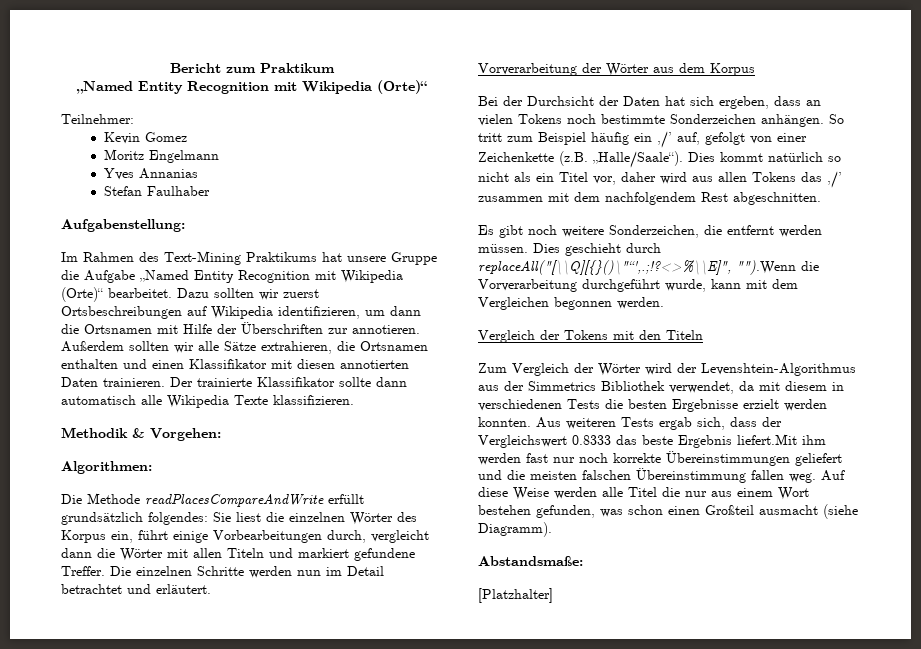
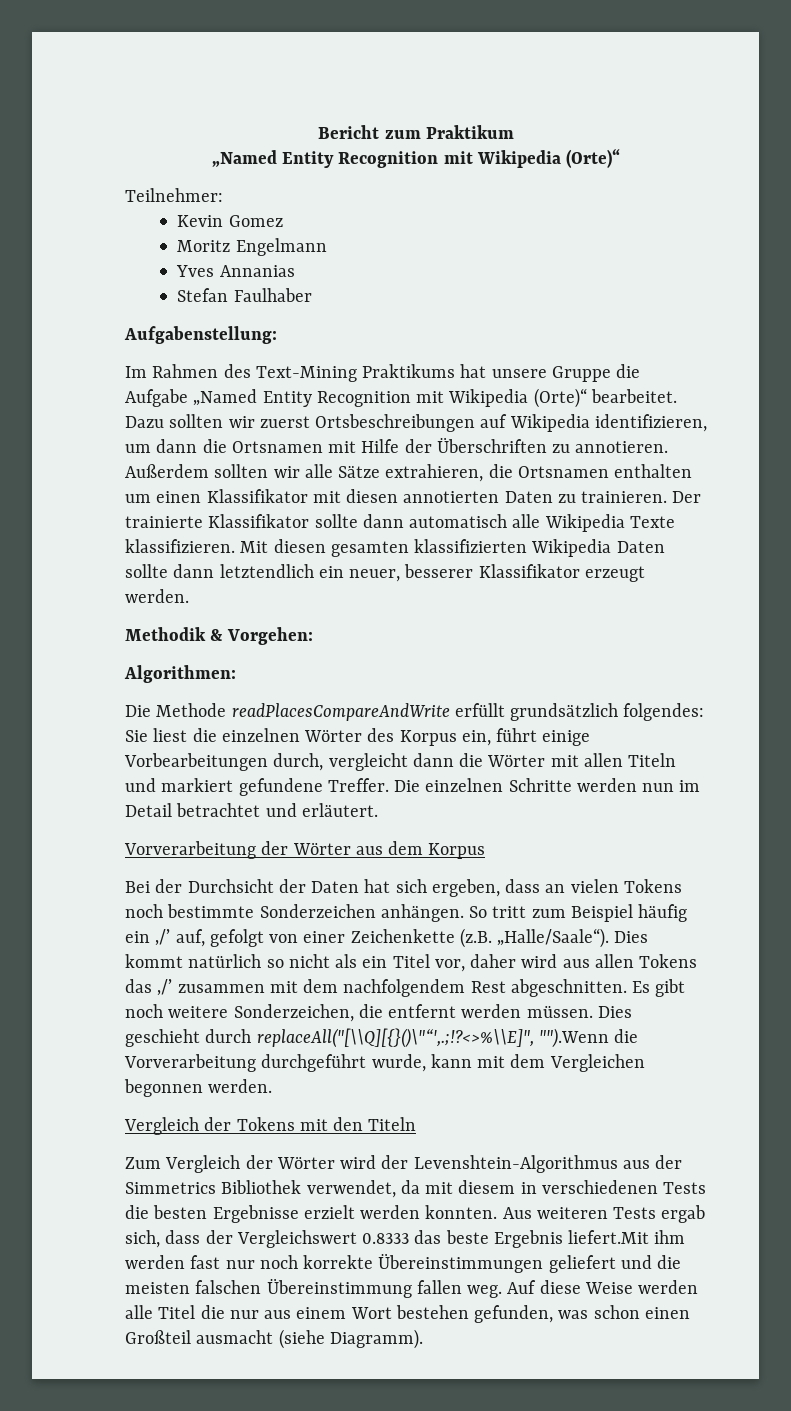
[328,328,348,334] zur -> [552,444,571,453] zu
[123,359,147,369] und -> [125,494,151,503] um
(98, 382) none -> [557,494,576,503] zu
(354, 400) none -> [240,539,665,557] [125,564,645,582] [125,589,189,603] Mit diesen gesamten klassifizierten Wikipedia Daten sollte dann letztendlich ein neuer, besserer Klassifikator erzeugt werden.
(821, 198) // -> (627, 988) none
[478,556,583,566] [478,588,553,603] // Abstandsmaße: // [Platzhalter] -> (423, 1339) none

